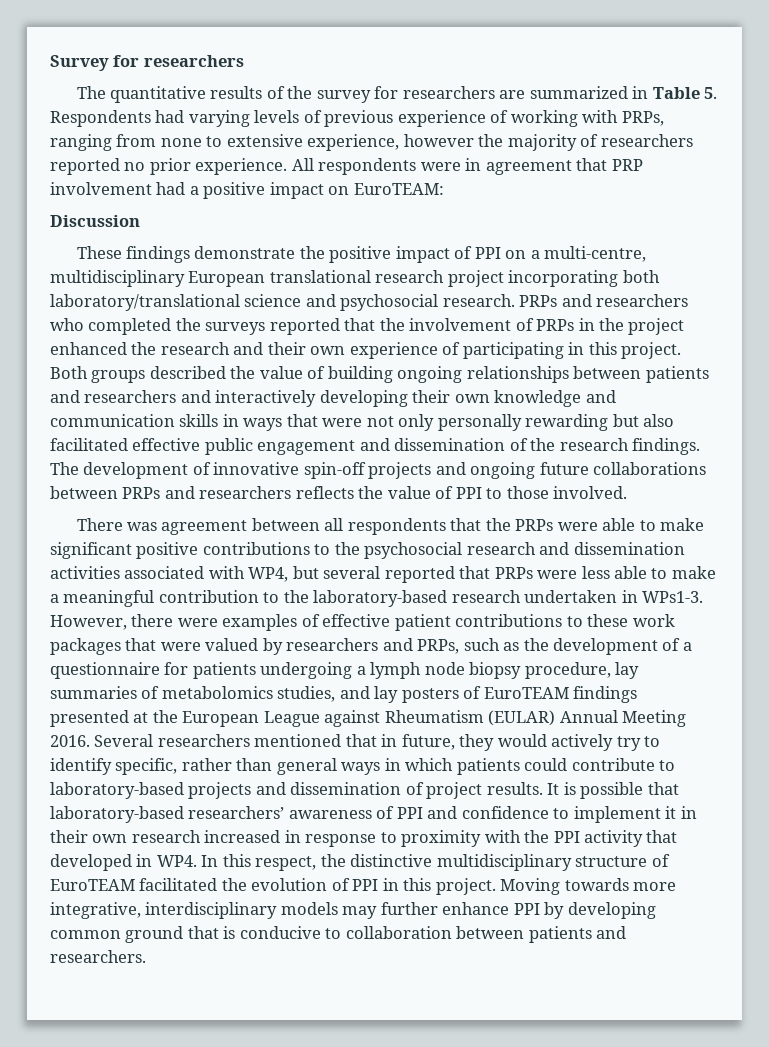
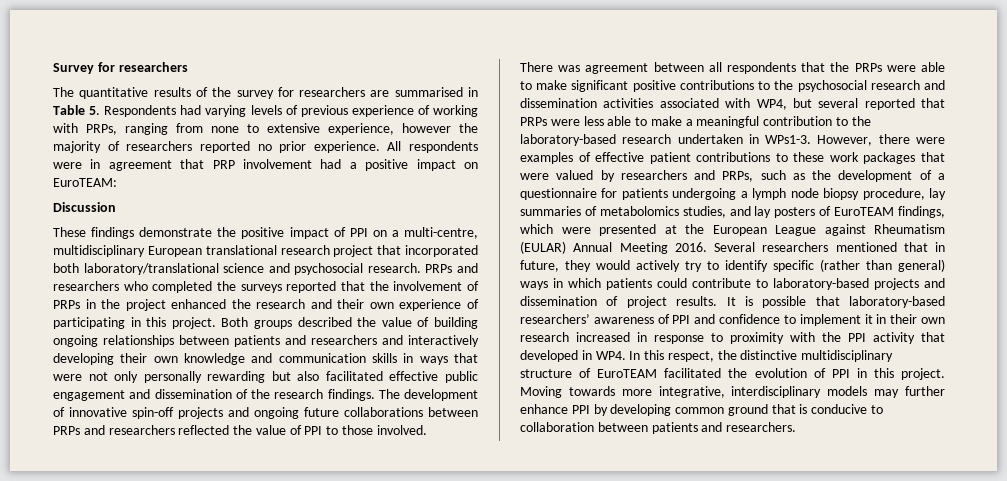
[529,86,628,99] summarized -> [394,87,463,97] summarised
[508,270,619,287] incorporating -> [377,245,478,257] that incorporated
[295,486,354,499] reflects -> [178,425,230,435] reflected
[573,686,638,703] findings -> [898,206,945,218] [520,224,591,234] findings, which were
[115,758,337,775] specific, rather than general -> [773,259,945,272] specific (rather than general)

